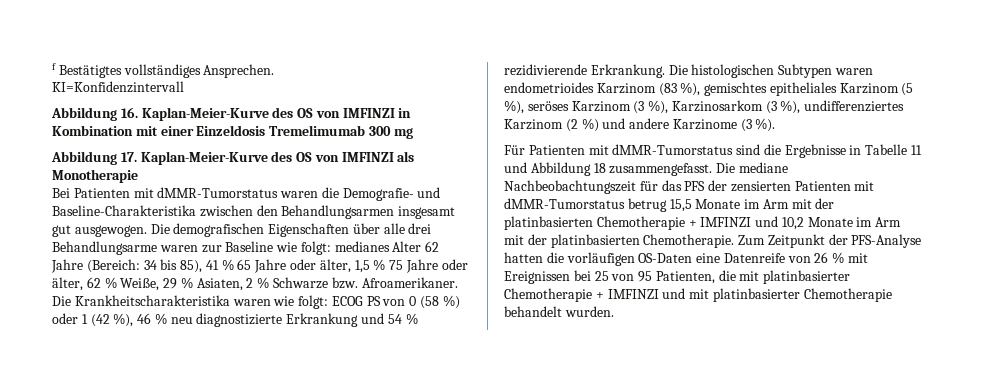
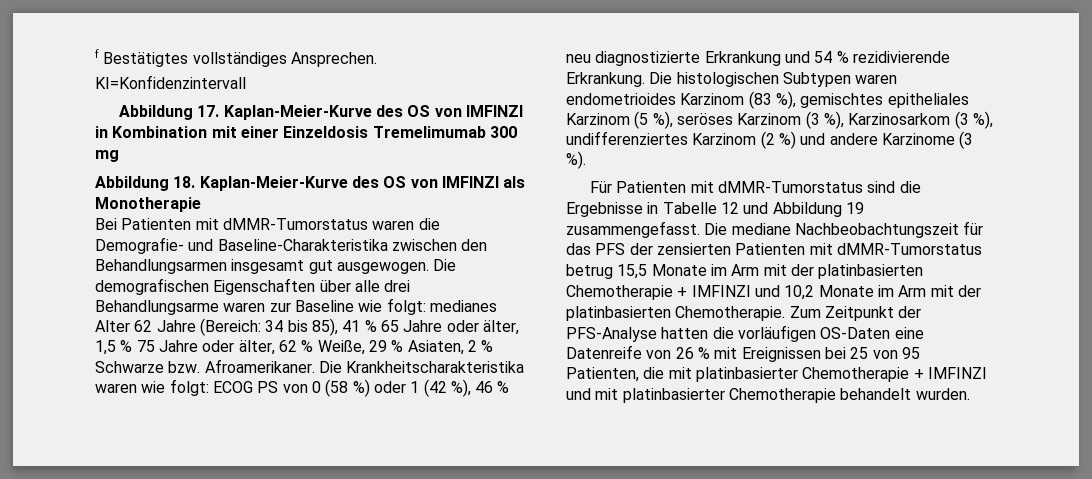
[120,107,138,118] 16. -> [197,105,220,117] 17.
[120,152,137,162] 17. -> [173,176,196,188] 18.
[911,145,923,155] 11 -> [720,202,739,214] 12
[593,163,606,173] 18 -> [845,202,864,214] 19

